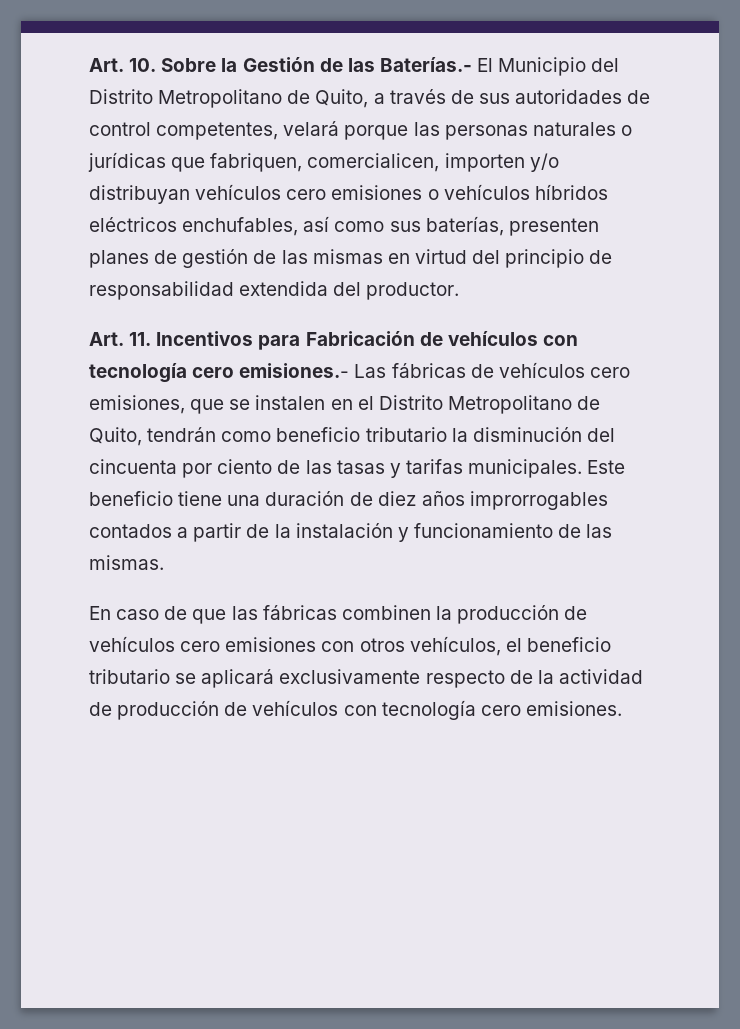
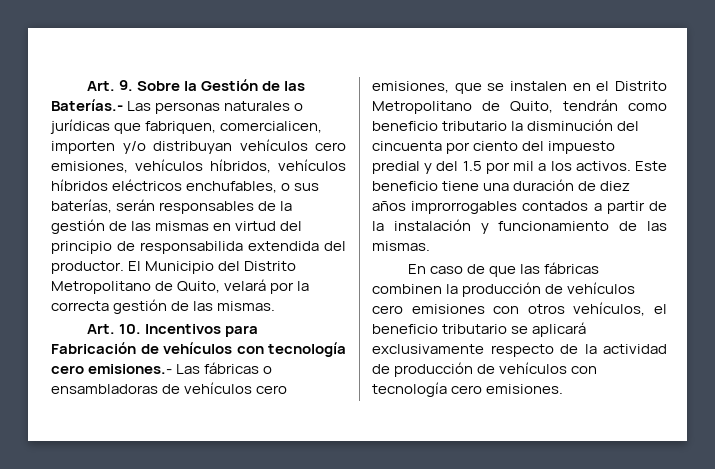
[89,58,157,72] Art. 10. -> [86,80,133,91] Art. 9.
[477,57,620,76] [89,89,651,108] [89,121,440,140] El Municipio del Distrito Metropolitano de Quito, a través de sus autoridades de control competentes, velará porque las -> [127,101,152,111] Las
[331,185,439,200] emisiones o -> [51,159,271,173] emisiones, vehículos híbridos,
[303,216,599,236] [89,250,178,268] así como sus baterías, presenten planes de -> [281,183,320,191] [51,199,293,214] o sus baterías, serán responsables de la
[89,281,234,300] responsabilidad -> [140,241,243,254] responsabilida
[89,332,152,346] // Art. 11. -> [128,261,297,274] [51,279,310,294] [51,299,276,314] [86,324,141,334] El Municipio del Distrito Metropolitano de Quito, velará por la correcta gestión de las mismas. // Art. 10.
(466, 370) none -> [263,366,273,374] [51,384,158,394] o ensambladoras
[277,459,583,478] de las tasas y tarifas municipales. -> [522,141,616,154] [372,161,631,174] del impuesto predial y del 1.5 por mil a los activos.

